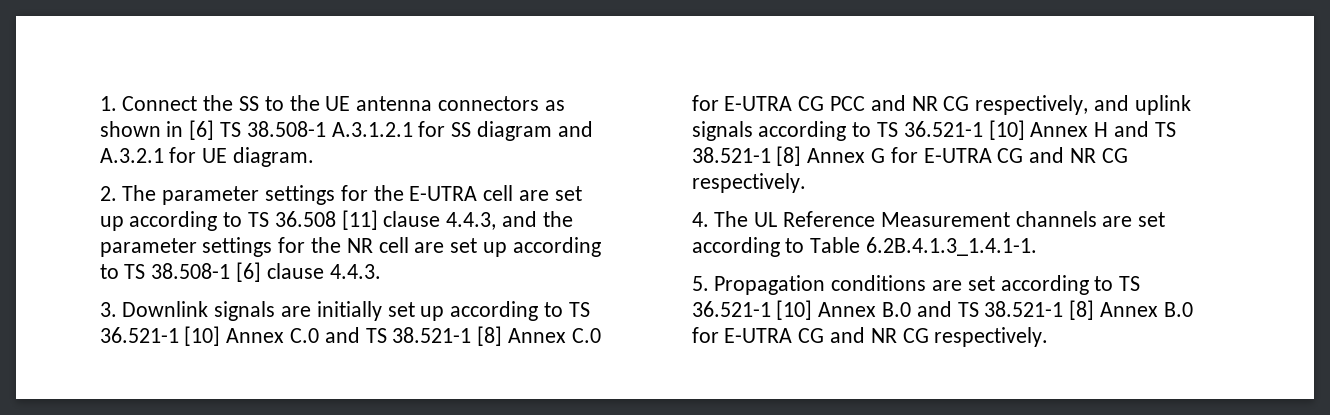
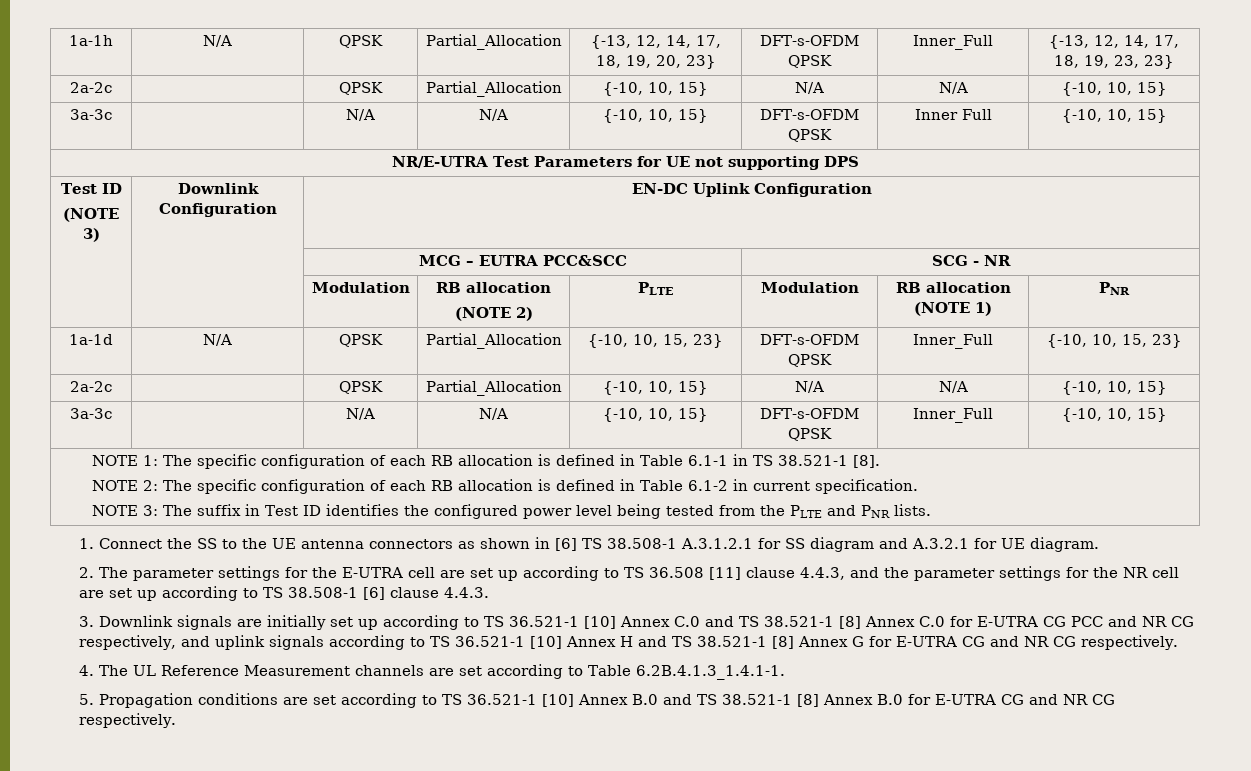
(99, 103) none -> [69,35,113,46] [203,35,233,47] [339,35,383,48] [425,34,562,50] [590,35,721,49] [595,55,716,69] [760,35,860,46] [788,55,832,68] [913,35,993,50] [1049,35,1179,49] [1054,55,1174,69] [70,82,112,93] [339,82,383,95] [425,81,562,97] [603,82,708,96] [795,82,824,94] [938,82,968,94] [1061,82,1167,96] [70,109,112,120] [346,109,375,121] [479,109,508,121] [603,109,708,123] [760,109,860,120] [788,129,832,142] [914,109,992,120] [1061,109,1167,123] [391,156,859,170] [60,183,122,194] [63,208,119,222] [82,228,100,242] [177,183,259,194] [158,203,277,217] [631,183,872,197] [418,255,627,266] [931,255,1011,266] [311,282,410,293] [436,282,551,293] [454,307,533,321] [638,282,673,295] [760,282,859,293] [895,282,1011,293] [914,302,992,316] [1099,282,1130,295] [69,334,113,345] [203,334,233,346] [339,334,383,347] [425,333,562,349] [588,334,723,348] [760,334,860,345] [788,354,832,367] [913,334,993,349] [1046,334,1182,348] [70,381,112,392] [339,381,383,394] [425,380,562,396] [603,381,708,395] [795,381,824,393] [938,381,968,393] [1061,381,1167,395] [70,408,112,419] [346,408,375,420] [479,408,508,420] [603,408,708,422] [760,408,860,419] [788,428,832,441] [913,408,993,423] [1061,408,1167,422] [92,454,881,469] [92,479,919,494] [92,504,932,519] 1a-1h | N/A | QPSK | Partial_Allocation | {-13, 12, 14, 17, 18, 19, 20, 23} | DFT-s-OFDM QPSK | Inner_Full | {-13, 12, 14, 17, 18, 19, 23, 23} // 2a-2c | | QPSK | Partial_Allocation | {-10, 10, 15} | N/A | N/A | {-10, 10, 15} // 3a-3c | | N/A | N/A | {-10, 10, 15} | DFT-s-OFDM QPSK | Inner Full | {-10, 10, 15} // NR/E-UTRA Test Parameters for UE not supporting DPS // Test ID // (NOTE 3) | Downlink Configuration | EN-DC Uplink Configuration // | | MCG – EUTRA PCC&SCC | SCG - NR // | | Modulation | RB allocation // (NOTE 2) | PLTE | Modulation | RB allocation (NOTE 1) | PNR // 1a-1d | N/A | QPSK | Partial_Allocation | {-10, 10, 15, 23} | DFT-s-OFDM QPSK | Inner_Full | {-10, 10, 15, 23} // 2a-2c | | QPSK | Partial_Allocation | {-10, 10, 15} | N/A | N/A | {-10, 10, 15} // 3a-3c | | N/A | N/A | {-10, 10, 15} | DFT-s-OFDM QPSK | Inner_Full | {-10, 10, 15} // NOTE 1: The specific configuration of each RB allocation is defined in Table 6.1-1 in TS 38.521-1 [8]. // NOTE 2: The specific configuration of each RB allocation is defined in Table 6.1-2 in current specification. // NOTE 3: The suffix in Test ID identifies the configured power level being tested from the PLTE and PNR lists. //

